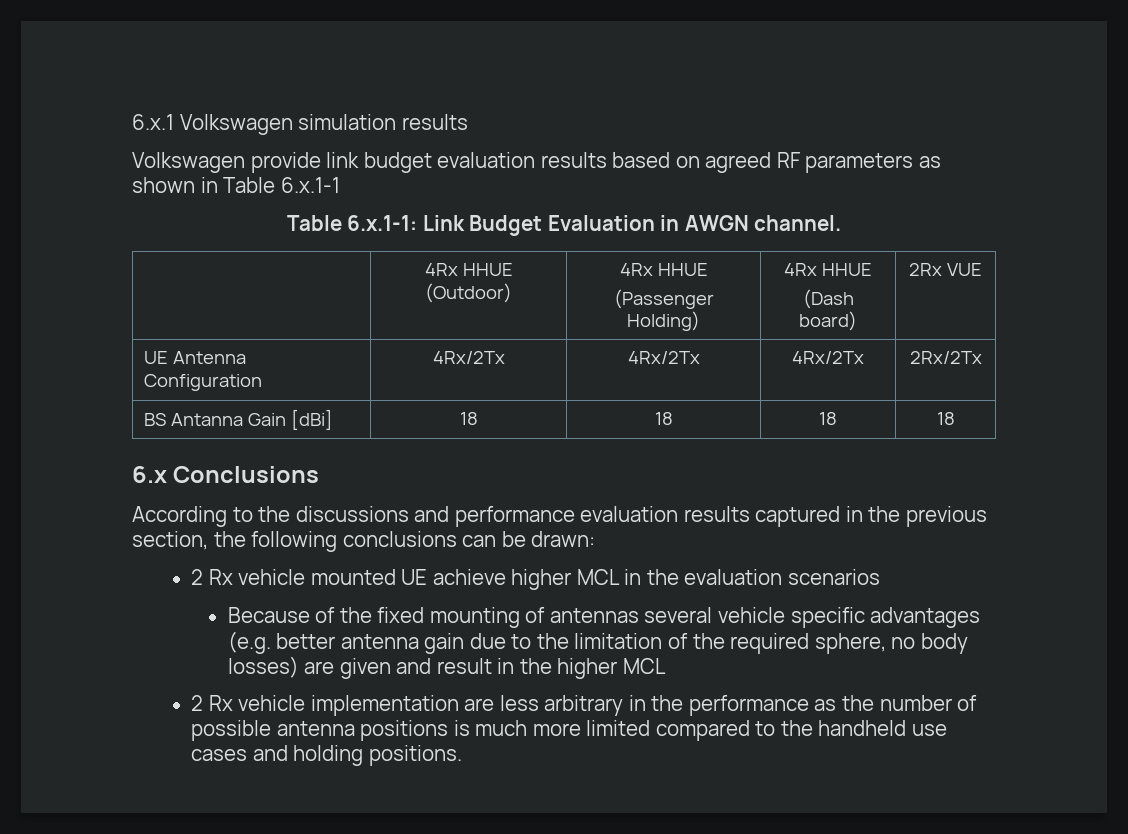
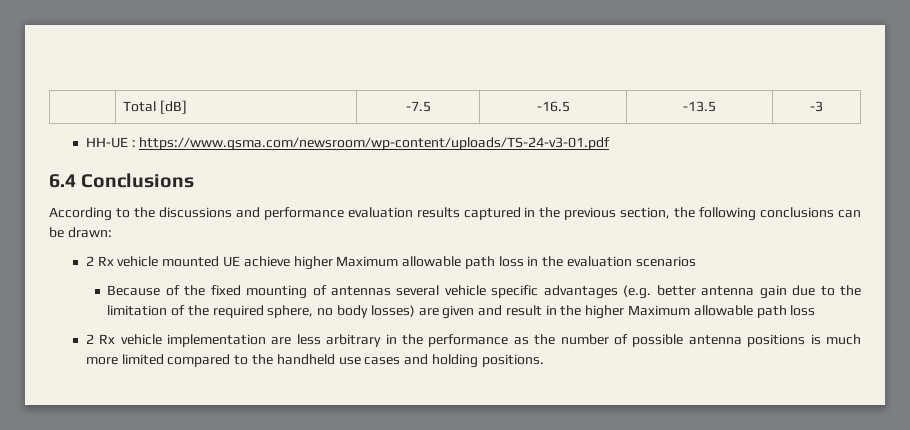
[132,114,468,135] [132,152,941,173] [132,177,340,193] [286,215,842,236] [424,263,513,276] [425,283,512,303] [619,263,708,276] [613,289,714,309] [627,311,700,331] [784,263,872,276] [802,289,854,309] [799,311,857,331] [909,263,982,276] [144,351,247,364] [144,374,263,391] [432,351,505,364] [627,351,700,364] [792,351,864,364] [909,351,982,364] [144,409,334,430] [459,412,478,425] [654,412,673,425] [819,412,837,425] [936,412,955,425] [132,466,167,483] 6.x.1 Volkswagen simulation results // Volkswagen provide link budget evaluation results based on agreed RF parameters as shown in Table 6.x.1-1 // Table 6.x.1-1: Link Budget Evaluation in AWGN channel. // | 4Rx HHUE (Outdoor) | 4Rx HHUE // (Passenger Holding) | 4Rx HHUE // (Dash board) | 2Rx VUE // UE Antenna Configuration | 4Rx/2Tx | 4Rx/2Tx | 4Rx/2Tx | 2Rx/2Tx // BS Antanna Gain [dBi] | 18 | 18 | 18 | 18 // 6.x -> [122,100,187,114] [405,101,431,112] [536,101,570,112] [683,101,717,112] [810,101,824,112] [85,137,611,151] [49,174,76,188] | Total [dB] | -7.5 | -16.5 | -13.5 | -3 // HH-UE : https://www.gsma.com/newsroom/wp-content/uploads/TS-24-v3-01.pdf // 6.4
[576,569,620,585] MCL -> [336,256,524,269] Maximum allowable path loss
[622,658,666,674] MCL -> [628,305,816,318] Maximum allowable path loss

